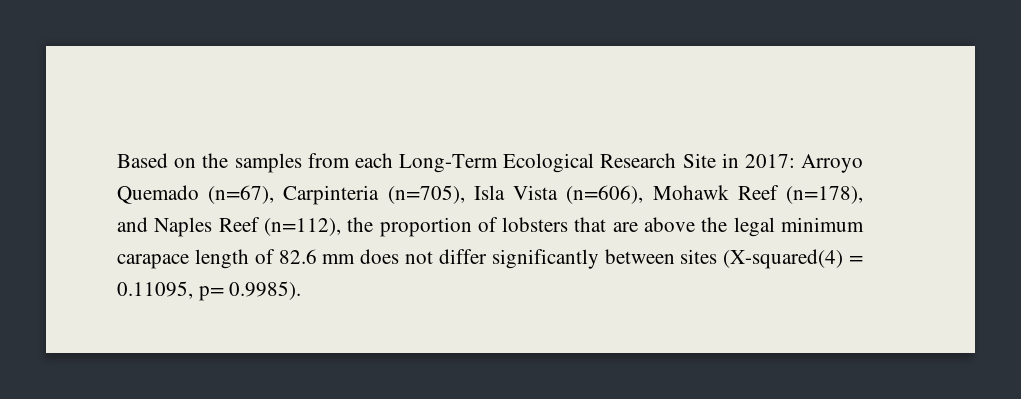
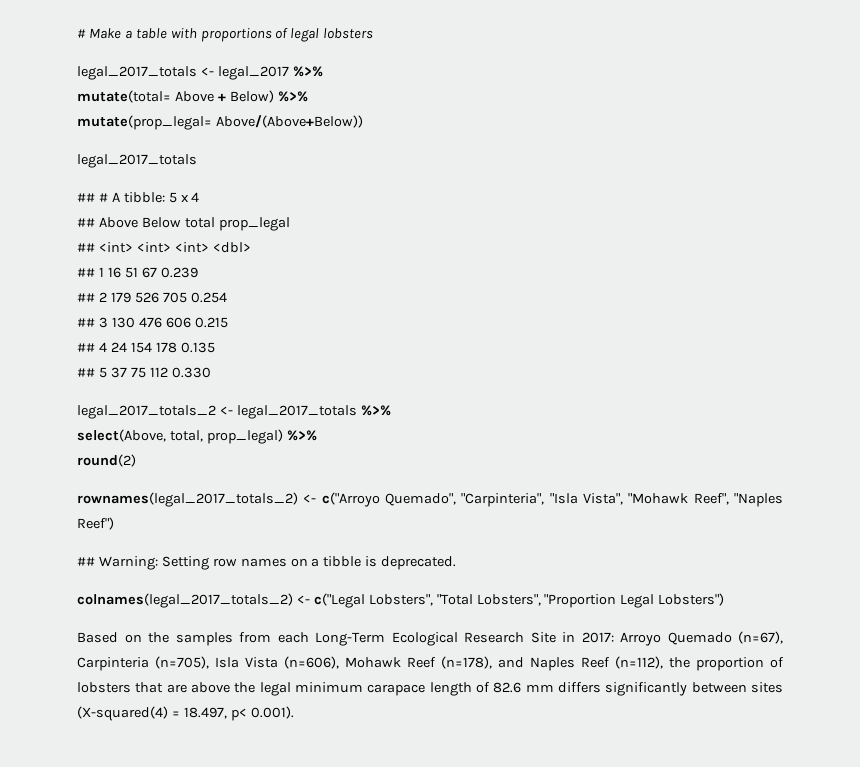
(117, 160) none -> [77,28,374,42] [77,66,323,80] [77,90,308,103] [77,115,363,130] [77,154,197,168] [77,192,200,203] [77,217,290,231] [77,242,251,253] [77,267,198,278] [77,292,227,303] [77,317,228,328] [77,342,215,353] [77,367,211,378] [77,405,391,419] [77,429,317,444] [77,454,136,467] [77,492,784,507] [77,517,114,530] [77,556,457,570] [77,593,725,608] # Make a table with proportions of legal lobsters // legal_2017_totals <- legal_2017 %>% // mutate(total= Above + Below) %>% // mutate(prop_legal= Above/(Above+Below)) // legal_2017_totals // ## # A tibble: 5 x 4 // ## Above Below total prop_legal // ## <int> <int> <int> <dbl> // ## 1 16 51 67 0.239 // ## 2 179 526 705 0.254 // ## 3 130 476 606 0.215 // ## 4 24 154 178 0.135 // ## 5 37 75 112 0.330 // legal_2017_totals_2 <- legal_2017_totals %>% // select(Above, total, prop_legal) %>% // round(2) // rownames(legal_2017_totals_2) <- c("Arroyo Quemado", "Carpinteria", "Isla Vista", "Mohawk Reef", "Naples Reef") // ## Warning: Setting row names on a tibble is deprecated. // colnames(legal_2017_totals_2) <- c("Legal Lobsters", "Total Lobsters", "Proportion Legal Lobsters") //
[360,249,487,264] does not differ -> [557,682,601,693] differs
[117,281,302,301] 0.11095, p= 0.9985). -> [183,706,294,721] 18.497, p< 0.001).

